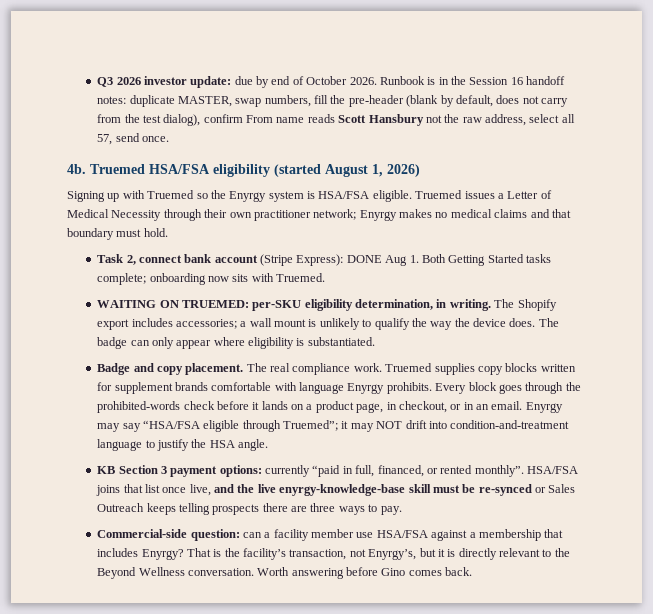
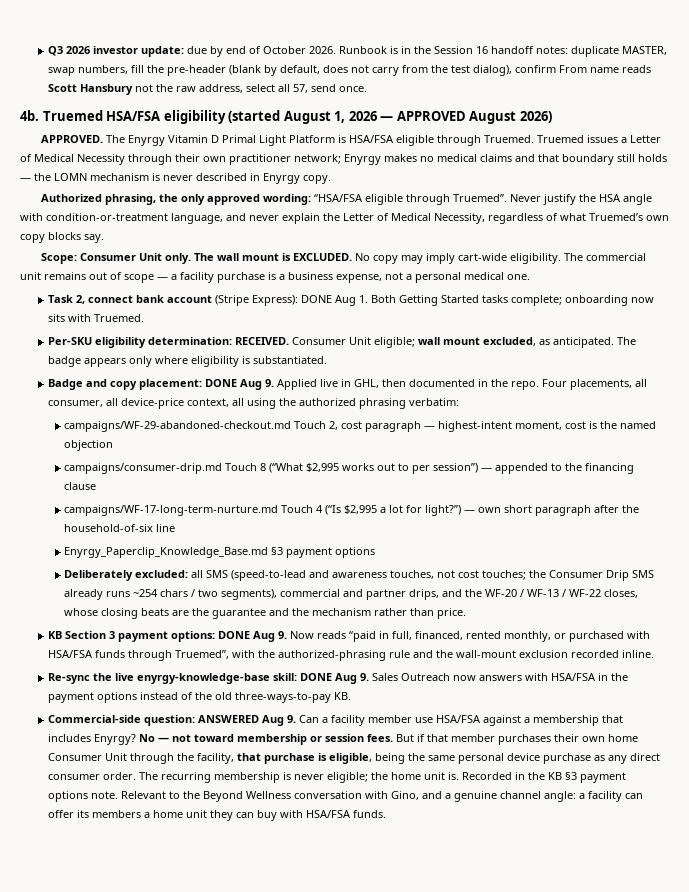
[387,164,420,177] [67,190,412,202] 2026) // Signing up with Truemed so the Enyrgy system is HSA/FSA eligible. -> [348,111,552,124] [40,135,534,146] 2026 — APPROVED August 2026) // APPROVED. The Enyrgy Vitamin D Primal Light Platform is HSA/FSA eligible through Truemed.
[116,228,168,237] must hold. -> [617,154,667,162] [20,173,331,184] [40,194,652,205] [20,213,669,224] [20,232,104,243] [40,253,646,264] [20,272,530,283] still holds — the LOMN mechanism is never described in Enyrgy copy. // Authorized phrasing, the only approved wording: “HSA/FSA eligible through Truemed”. Never justify the HSA angle with condition-or-treatment language, and never explain the Letter of Medical Necessity, regardless of what Truemed’s own copy blocks say. // Scope: Consumer Unit only. The wall mount is EXCLUDED. No copy may imply cart-wide eligibility. The commercial unit remains out of scope — a facility purchase is a business expense, not a personal medical one.
[97,299,557,311] [97,318,559,330] [97,337,212,349] WAITING ON TRUEMED: per-SKU eligibility determination, in writing. The Shopify export includes accessories; a wall mount is unlikely to qualify the way the device does. The badge can only appear -> [48,337,637,348] [48,356,153,367] Per-SKU eligibility determination: RECEIVED. Consumer Unit eligible; wall mount excluded, as anticipated. The badge appears only
[185,363,576,375] [97,382,581,394] [97,401,563,413] [97,420,570,432] [97,439,269,451] placement. The real compliance work. Truemed supplies copy blocks written for supplement brands comfortable with language Enyrgy prohibits. Every block goes through the prohibited-words check before it lands on a product page, in checkout, or in an email. Enyrgy may say “HSA/FSA eligible through Truemed”; it may NOT drift into condition-and-treatment language to justify the HSA angle. -> [139,379,648,390] [48,398,460,409] [64,421,657,432] [64,440,114,451] [64,463,635,474] [64,482,97,490] [64,505,640,516] [64,524,176,532] [64,547,376,558] [64,570,655,581] [64,589,639,600] [64,608,467,619] placement: DONE Aug 9. Applied live in GHL, then documented in the repo. Four placements, all consumer, all device-price context, all using the authorized phrasing verbatim: // campaigns/WF-29-abandoned-checkout.md Touch 2, cost paragraph — highest-intent moment, cost is the named objection // campaigns/consumer-drip.md Touch 8 (“What $2,995 works out to per session”) — appended to the financing clause // campaigns/WF-17-long-term-nurture.md Touch 4 (“Is $2,995 a lot for light?”) — own short paragraph after the household-of-six line // Enyrgy_Paperclip_Knowledge_Base.md §3 payment options // Deliberately excluded: all SMS (speed-to-lead and awareness touches, not cost touches; the Consumer Drip SMS already runs ~254 chars / two segments), commercial and partner drips, and the WF-20 / WF-13 / WF-22 closes, whose closing beats are the guarantee and the mechanism rather than price.
[265,465,579,477] [96,484,576,496] [97,503,402,515] [97,529,262,541] currently “paid in full, financed, or rented monthly”. HSA/FSA joins that list once live, and the live enyrgy-knowledge-base skill must be re-synced or Sales Outreach keeps telling prospects there are three ways to pay. // Commercial-side question: can -> [218,631,651,642] [48,650,655,661] [48,673,629,684] [48,692,352,703] [48,715,320,726] DONE Aug 9. Now reads “paid in full, financed, rented monthly, or purchased with HSA/FSA funds through Truemed”, with the authorized-phrasing rule and the wall-mount exclusion recorded inline. // Re-sync the live enyrgy-knowledge-base skill: DONE Aug 9. Sales Outreach now answers with HSA/FSA in the payment options instead of the old three-ways-to-pay KB. // Commercial-side question: ANSWERED Aug 9. Can
[186,548,570,560] [97,567,473,579] That is the facility’s transaction, not Enyrgy’s, but it is directly relevant to the Beyond Wellness conversation. Worth answering before Gino comes back. -> [139,734,639,745] [48,753,661,764] [48,772,627,783] [48,791,644,802] [48,810,387,821] No — not toward membership or session fees. But if that member purchases their own home Consumer Unit through the facility, that purchase is eligible, being the same personal device purchase as any direct consumer order. The recurring membership is never eligible; the home unit is. Recorded in the KB §3 payment options note. Relevant to the Beyond Wellness conversation with Gino, and a genuine channel angle: a facility can offer its members a home unit they can buy with HSA/FSA funds.

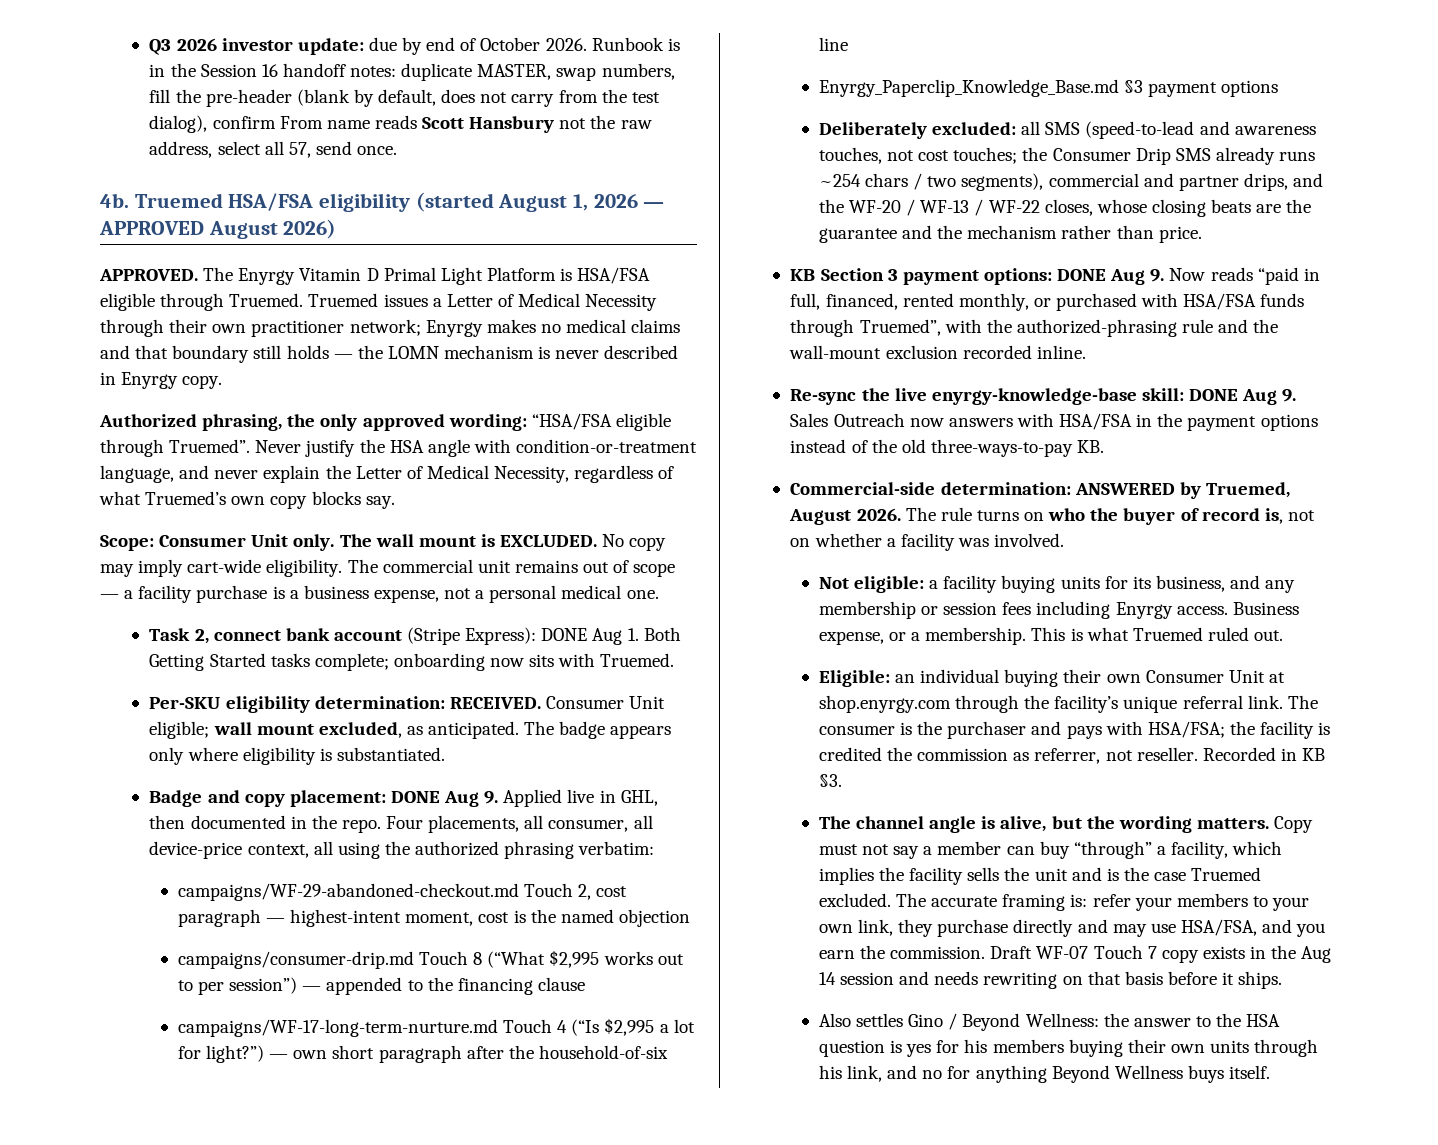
[144,715,624,726] [48,734,639,745] [48,753,661,764] [48,772,627,783] [48,791,644,802] [48,810,387,821] question: ANSWERED Aug 9. Can a facility member use HSA/FSA against a membership that includes Enyrgy? No — not toward membership or session fees. But if that member purchases their own home Consumer Unit through the facility, that purchase is eligible, being the same personal device purchase as any direct consumer order. The recurring membership is never eligible; the home unit is. Recorded in the KB §3 payment options note. Relevant to the Beyond Wellness conversation with Gino, and a genuine channel angle: a facility can offer its members a home unit they can buy with HSA/FSA funds. -> [940,482,1290,499] [789,507,1315,525] [790,533,1065,551] [818,575,1296,593] [818,601,1299,619] [818,627,1284,645] [818,669,1286,687] [818,695,1318,713] [818,721,1331,739] [818,747,1326,764] [818,774,842,787] [818,816,1314,833] [818,841,1283,859] [818,867,1262,885] [818,893,1310,911] [818,919,1326,937] [818,945,1332,963] [818,971,1283,989] [818,1013,1281,1031] [818,1039,1319,1057] [818,1065,1271,1083] determination: ANSWERED by Truemed, August 2026. The rule turns on who the buyer of record is, not on whether a facility was involved. // Not eligible: a facility buying units for its business, and any membership or session fees including Enyrgy access. Business expense, or a membership. This is what Truemed ruled out. // Eligible: an individual buying their own Consumer Unit at shop.enyrgy.com through the facility’s unique referral link. The consumer is the purchaser and pays with HSA/FSA; the facility is credited the commission as referrer, not reseller. Recorded in KB §3. // The channel angle is alive, but the wording matters. Copy must not say a member can buy “through” a facility, which implies the facility sells the unit and is the case Truemed excluded. The accurate framing is: refer your members to your own link, they purchase directly and may use HSA/FSA, and you earn the commission. Draft WF-07 Touch 7 copy exists in the Aug 14 session and needs rewriting on that basis before it ships. // Also settles Gino / Beyond Wellness: the answer to the HSA question is yes for his members buying their own units through his link, and no for anything Beyond Wellness buys itself.

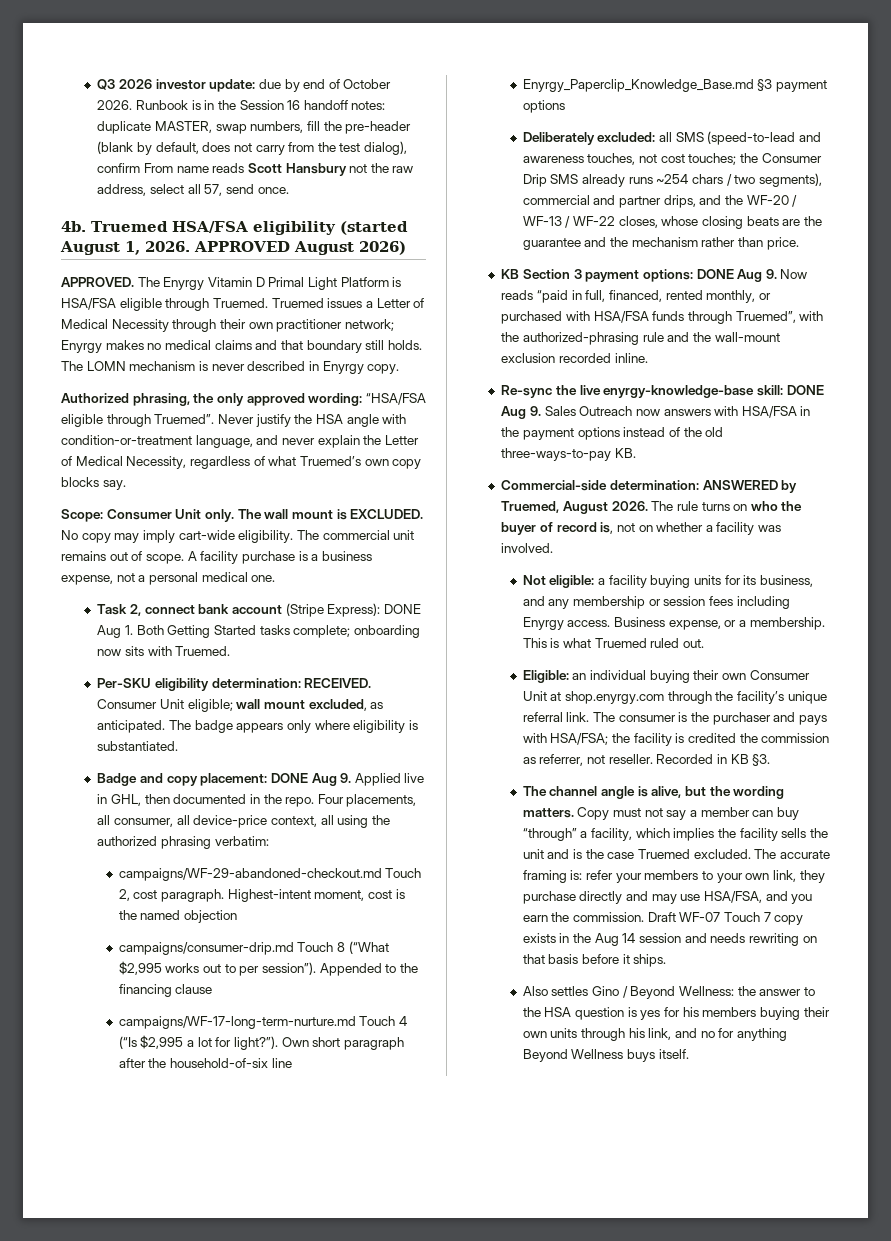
[593,194,665,208] 2026 — -> [145,241,190,252] 2026.
[286,345,383,359] holds — the -> [387,340,422,350] [61,361,83,371] holds. The
[633,563,676,577] [100,590,134,599] scope — a -> [145,551,197,564] scope. A
[177,909,402,927] paragraph — highest-intent -> [161,889,311,902] paragraph. Highest-intent
[229,977,403,995] session”) — appended -> [261,962,382,976] session”). Appended
[206,1045,328,1063] light?”) — own -> [233,1036,309,1050] light?”). Own

